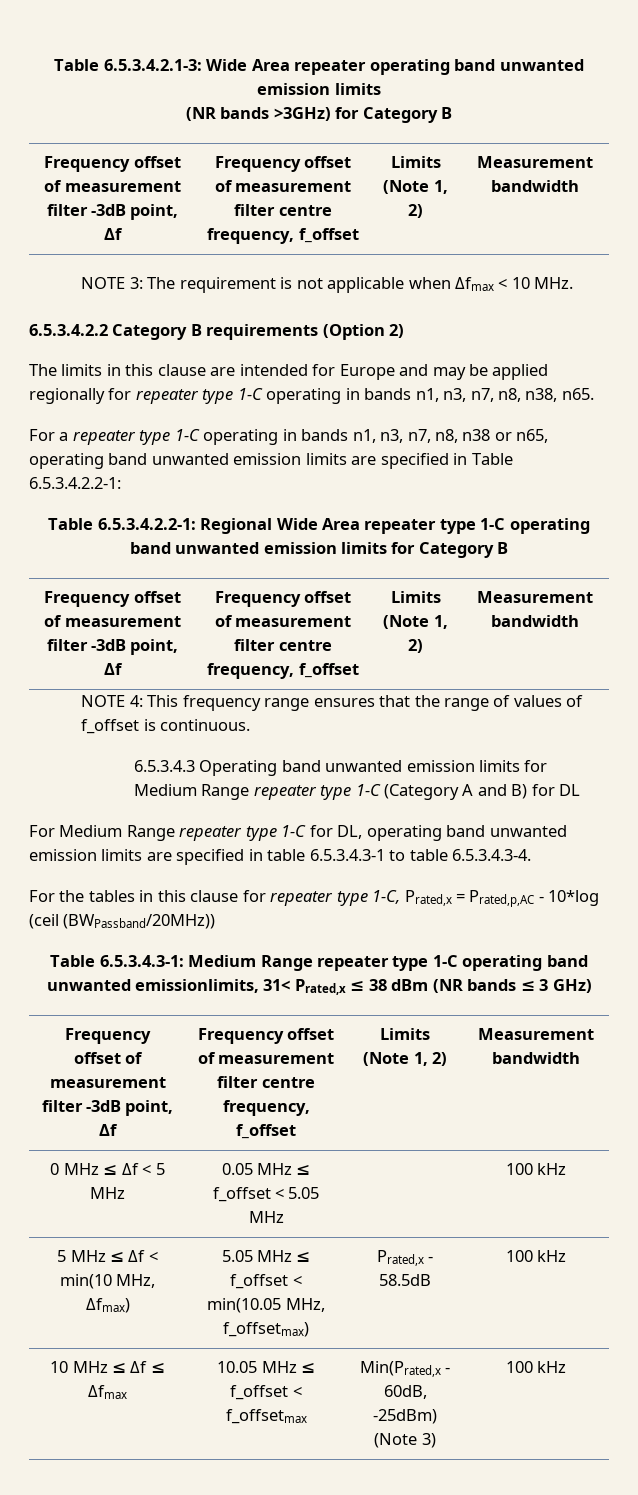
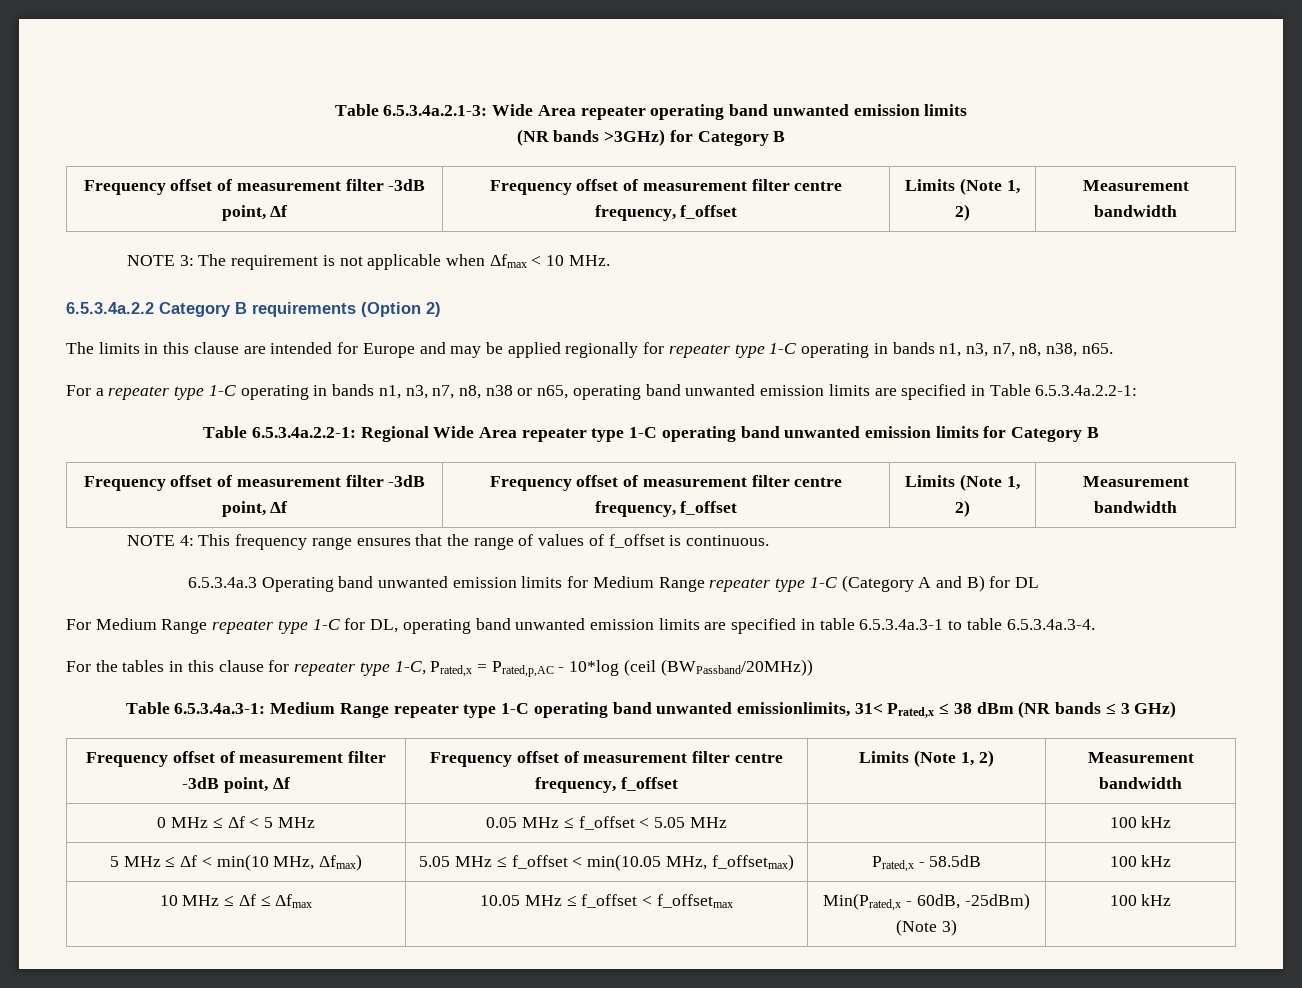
[54,59,202,71] Table 6.5.3.4.2.1-3: -> [334,104,488,116] Table 6.5.3.4a.2.1-3:
[29,324,108,336] 6.5.3.4.2.2 -> [66,302,154,314] 6.5.3.4a.2.2
[29,477,121,489] [48,518,196,530] 6.5.3.4.2.2-1: // Table 6.5.3.4.2.2-1: -> [1035,385,1138,396] [203,426,356,438] 6.5.3.4a.2.2-1: // Table 6.5.3.4a.2.2-1:
[133,760,195,772] 6.5.3.4.3 -> [187,577,257,588] 6.5.3.4a.3
[309,849,385,861] 6.5.3.4.3-1 -> [859,619,944,630] 6.5.3.4a.3-1
[452,849,532,861] 6.5.3.4.3-4. -> [1006,619,1095,630] 6.5.3.4a.3-4.
[99,955,184,967] 6.5.3.4.3-1: -> [174,703,266,714] 6.5.3.4a.3-1:

